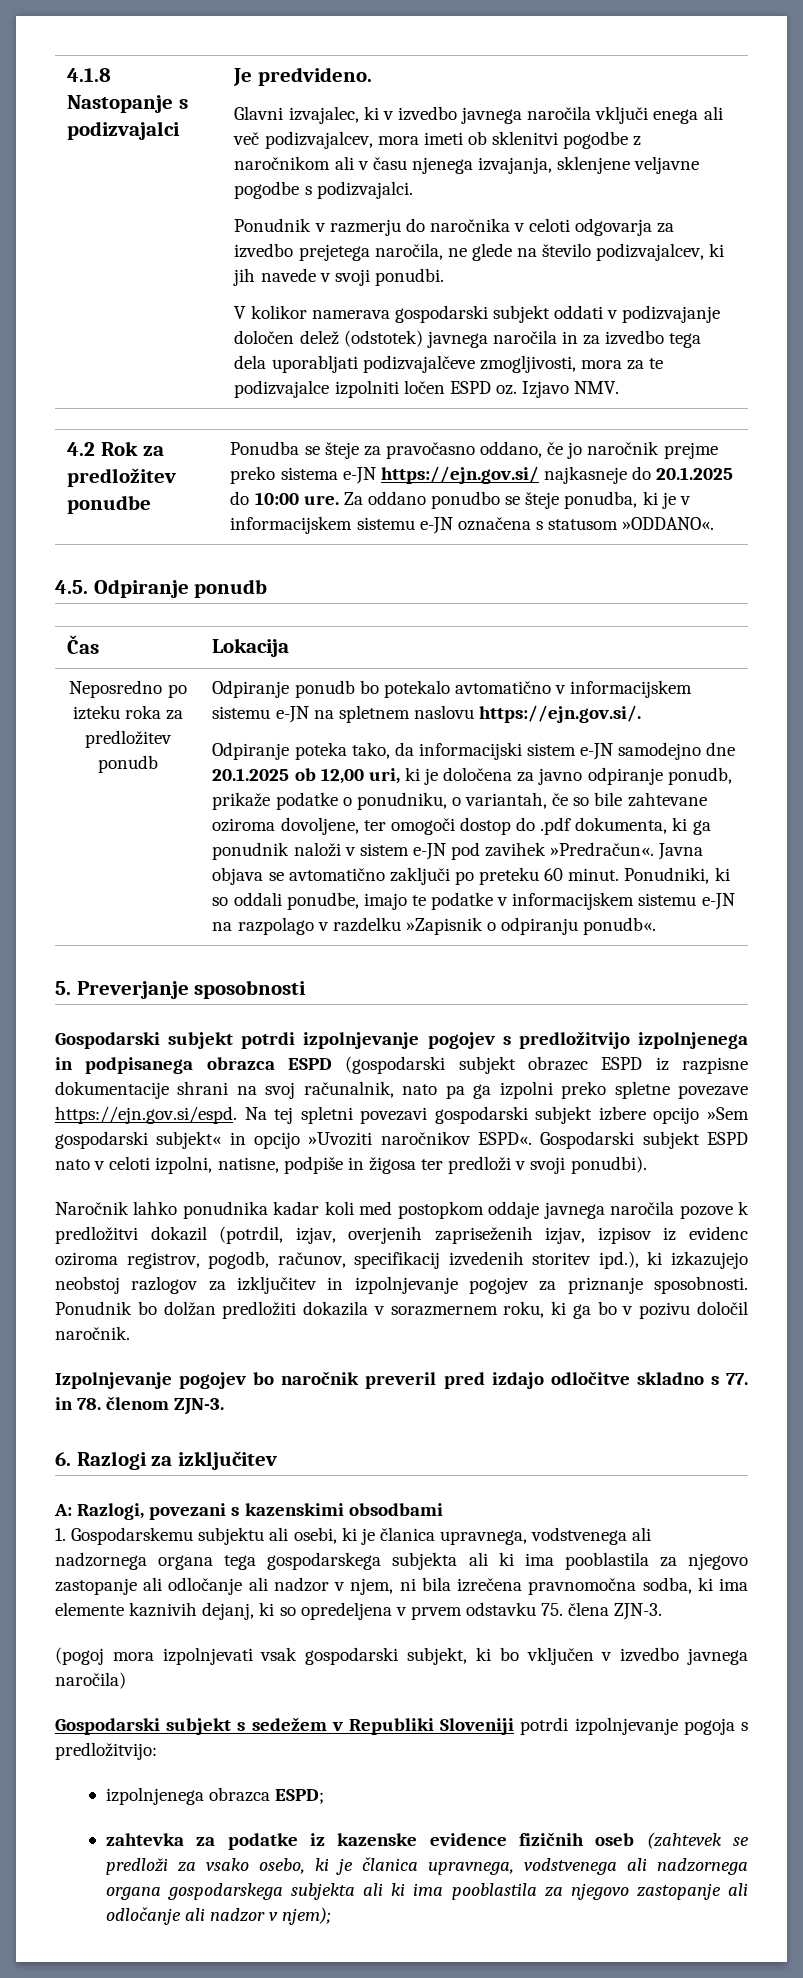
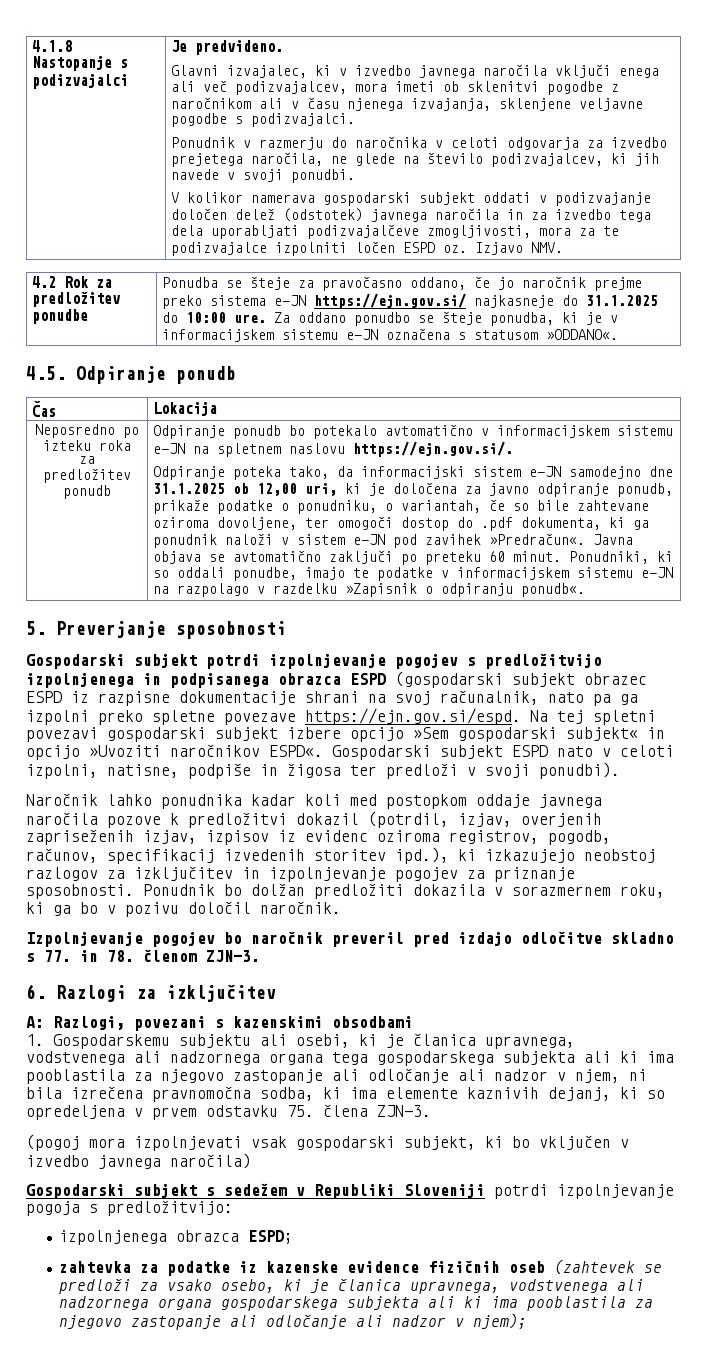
[656,467,734,480] 20.1.2025 -> [586,295,659,306] 31.1.2025
[212,768,290,781] 20.1.2025 -> [153,483,226,494] 31.1.2025

